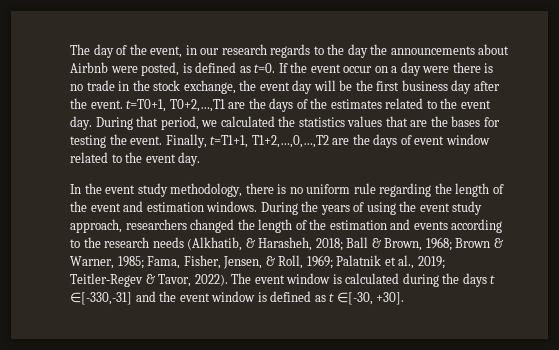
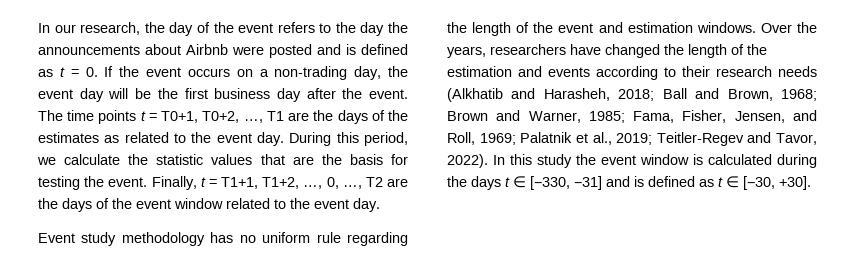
[70,44,311,58] The day of the event, in our research regards -> [38,22,315,36] In our research, the day of the event refers
[141,62,276,76] posted, is defined as t=0. -> [269,44,408,58] [38,67,98,77] posted and is defined as t = 0.
[343,66,373,73] occur -> [187,68,230,77] occurs
[400,62,494,76] [70,80,236,94] day were there is no trade in the stock exchange, -> [274,66,382,80] non-trading day,
[126,99,225,112] t=T0+1, T0+2,…,T1 -> [38,110,284,124] The time points t = T0+1, T0+2, …, T1
(382, 104) none -> [104,135,120,143] as
[136,116,159,127] that -> [336,132,359,143] this
[220,116,345,127] calculated the statistics -> [64,154,204,165] calculate the statistic
[451,116,481,127] bases -> [349,154,383,165] basis
[210,134,412,148] t=T1+1, T1+2,…,0,…,T2 are the days of -> [200,177,409,189] [38,198,132,212] t = T1+1, T1+2, …, 0, …, T2 are the days of the
[70,183,287,197] In the event study methodology, there is -> [38,232,234,246] Event study methodology has
[260,201,483,215] [70,219,187,233] During the years of using the event study approach, researchers -> [760,22,817,33] [447,44,601,58] Over the years, researchers have
[83,237,101,248] the -> [682,66,710,77] their
[187,237,255,251] (Alkhatib, & -> [447,88,536,102] (Alkhatib and
[371,238,381,248] & -> [695,88,720,99] and
[493,238,503,248] & -> [496,110,521,121] and
[265,256,275,266] & -> [793,110,817,121] and
[145,274,155,284] & -> [747,132,772,143] and
[231,273,252,284] The -> [493,154,596,168] In this study the
[70,291,373,305] ∈[-330,-31] and the event window is defined as t ∈[-30, -> [513,176,775,190] ∈ [−330, −31] and is defined as t ∈ [−30,

